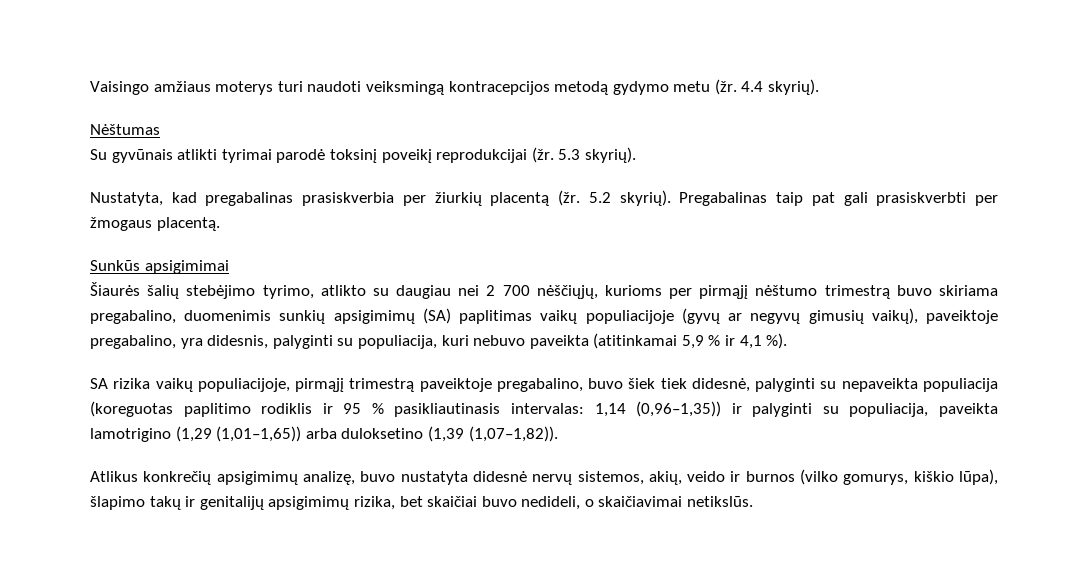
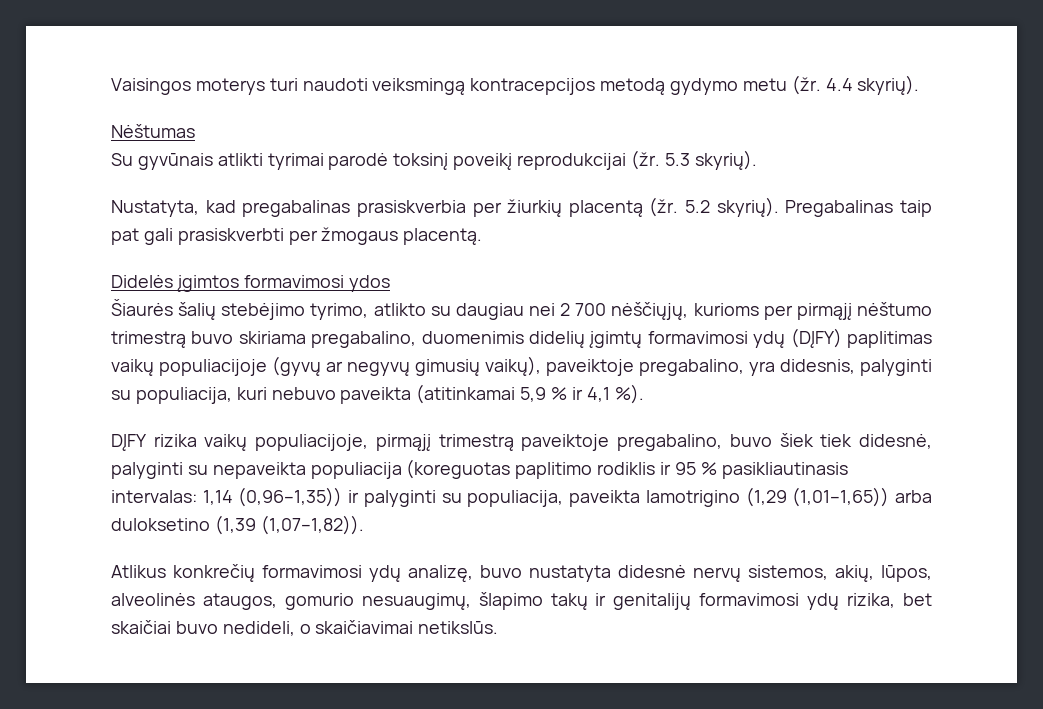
[90,81,211,95] Vaisingo amžiaus -> [111,78,191,95] Vaisingos
[90,260,229,274] Sunkūs apsigimimai -> [111,275,390,292] Didelės įgimtos formavimosi ydos
[279,308,451,324] sunkių apsigimimų (SA) -> [529,328,842,348] didelių įgimtų formavimosi ydų (DĮFY)
[90,378,108,389] SA -> [111,434,147,451] DĮFY
[216,471,298,485] apsigimimų -> [262,565,401,582] formavimosi ydų
[687,469,998,485] veido ir burnos (vilko gomurys, kiškio lūpa), -> [881,565,932,582] [111,593,471,610] lūpos, alveolinės ataugos, gomurio nesuaugimų,
[268,496,350,510] apsigimimų -> [699,593,840,610] formavimosi ydų

